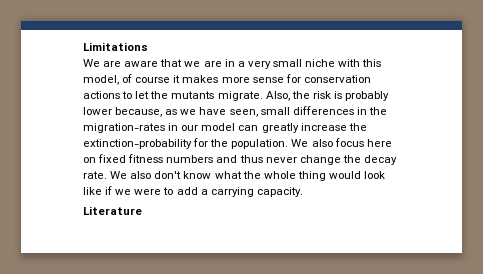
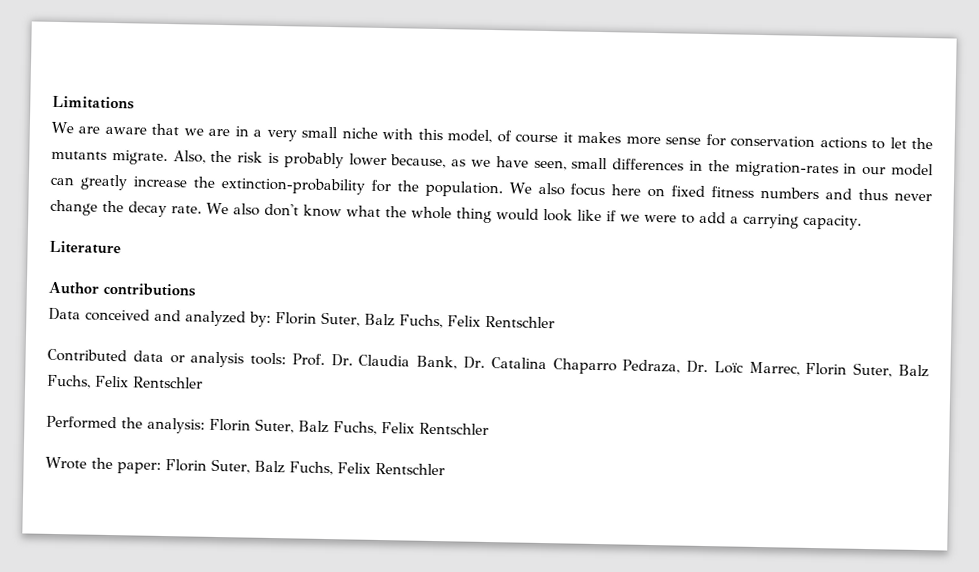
(142, 210) none -> [48,281,196,297] [48,307,555,329] [47,348,930,378] [47,374,203,389] [46,415,489,436] [45,456,445,476] // Author contributions // Data conceived and analyzed by: Florin Suter, Balz Fuchs, Felix Rentschler // Contributed data or analysis tools: Prof. Dr. Claudia Bank, Dr. Catalina Chaparro Pedraza, Dr. Loïc Marrec, Florin Suter, Balz Fuchs, Felix Rentschler // Performed the analysis: Florin Suter, Balz Fuchs, Felix Rentschler // Wrote the paper: Florin Suter, Balz Fuchs, Felix Rentschler

